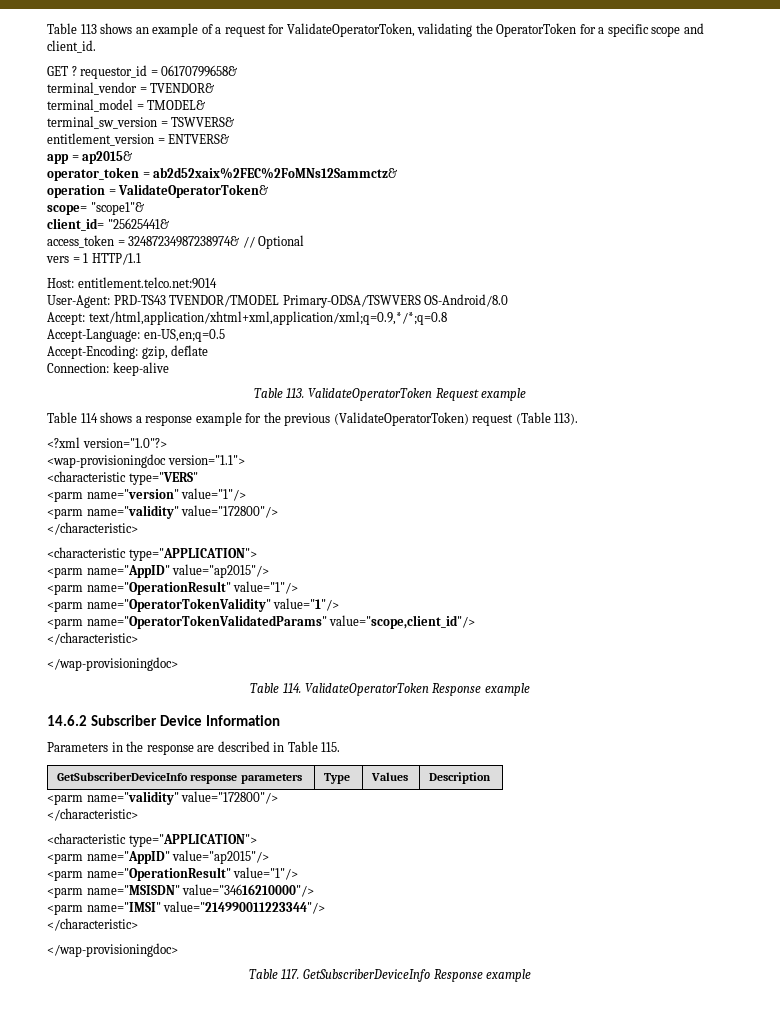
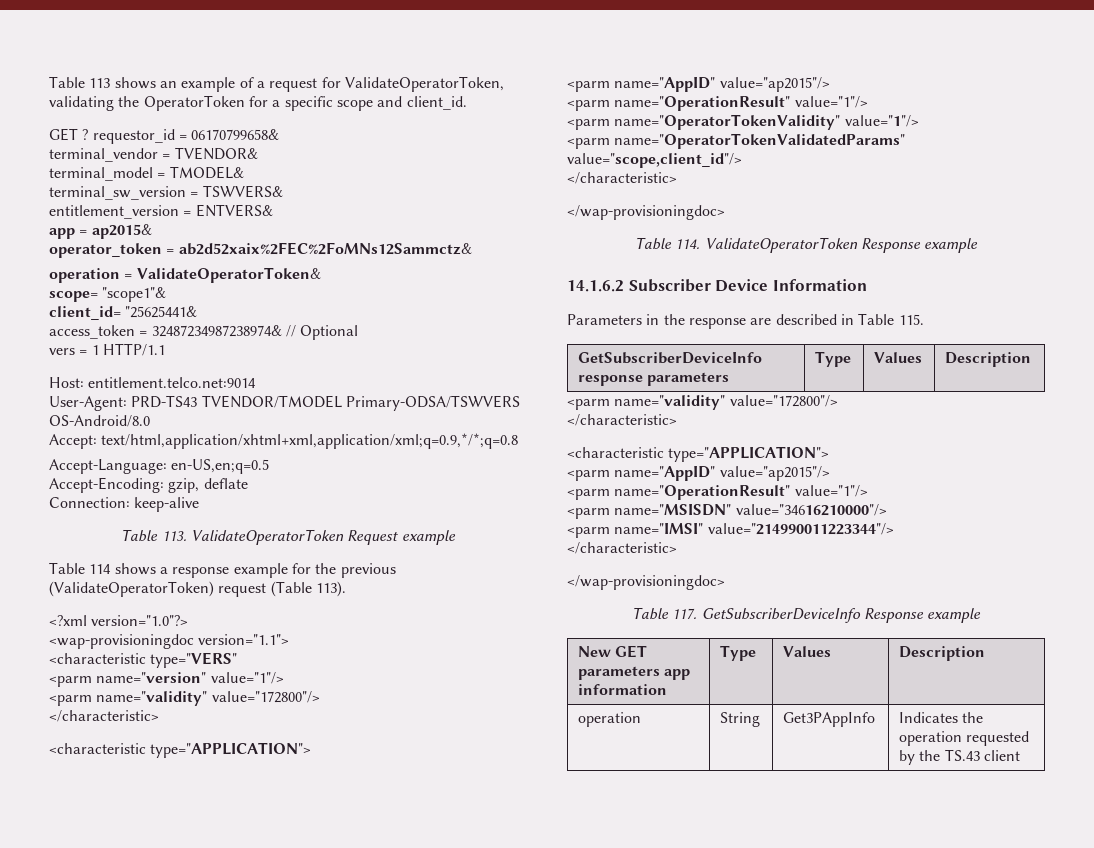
[47,715,87,726] 14.6.2 -> [567,280,624,292] 14.1.6.2
(532, 975) none -> [578,645,648,658] [578,666,691,680] [578,684,668,695] [720,645,757,661] [783,646,832,657] [899,646,986,661] [578,712,642,727] [720,712,761,727] [783,712,876,727] [899,712,984,723] [899,731,1030,746] [899,749,1021,765] // New GET parameters app information | Type | Values | Description // operation | String | Get3PAppInfo | Indicates the operation requested by the TS.43 client

